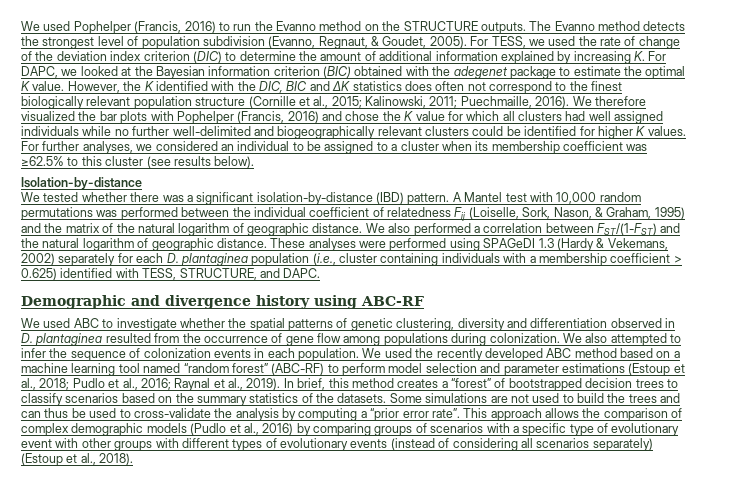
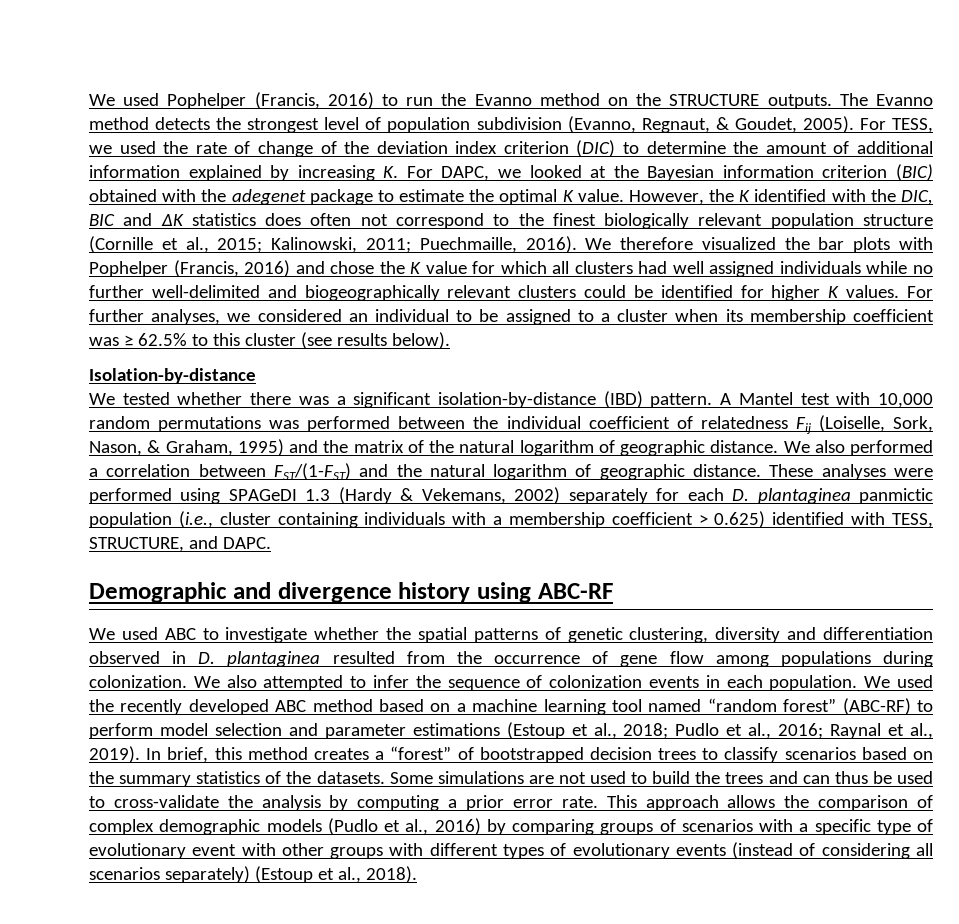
[21,156,64,166] ≥62.5% -> [123,333,187,346] ≥ 62.5%
(248, 259) none -> [858,488,933,504] panmictic
[370,408,460,421] “prior error rate”. -> [466,795,598,811] prior error rate.

